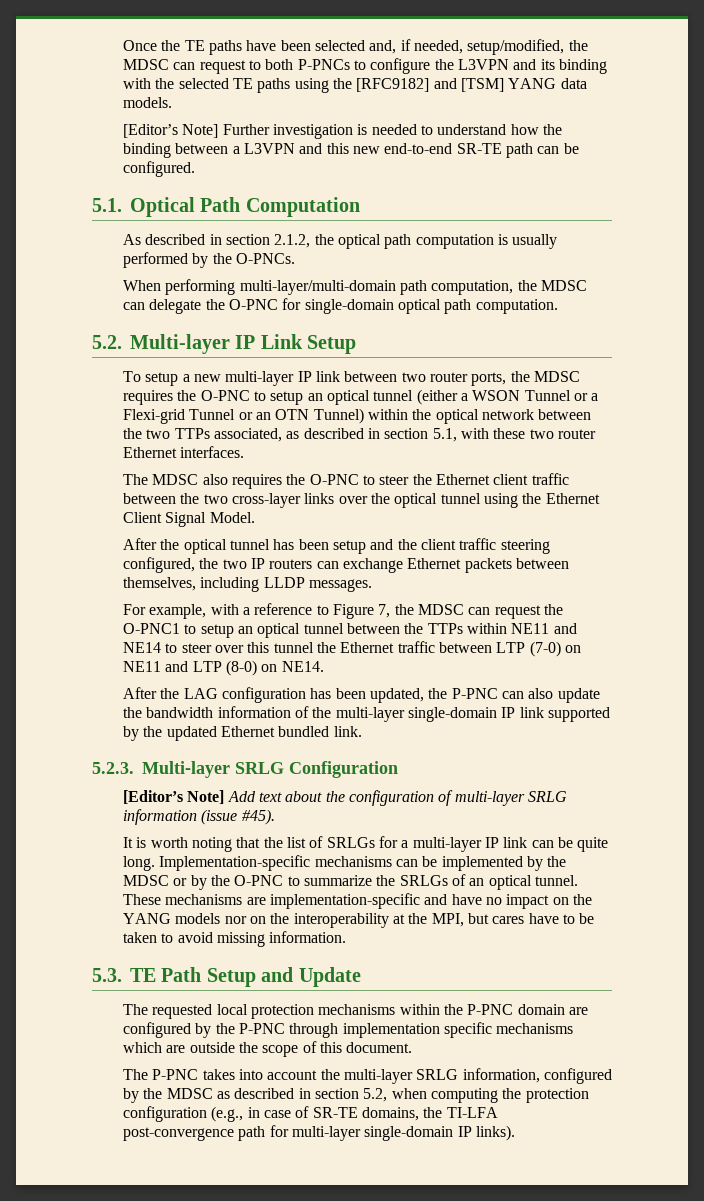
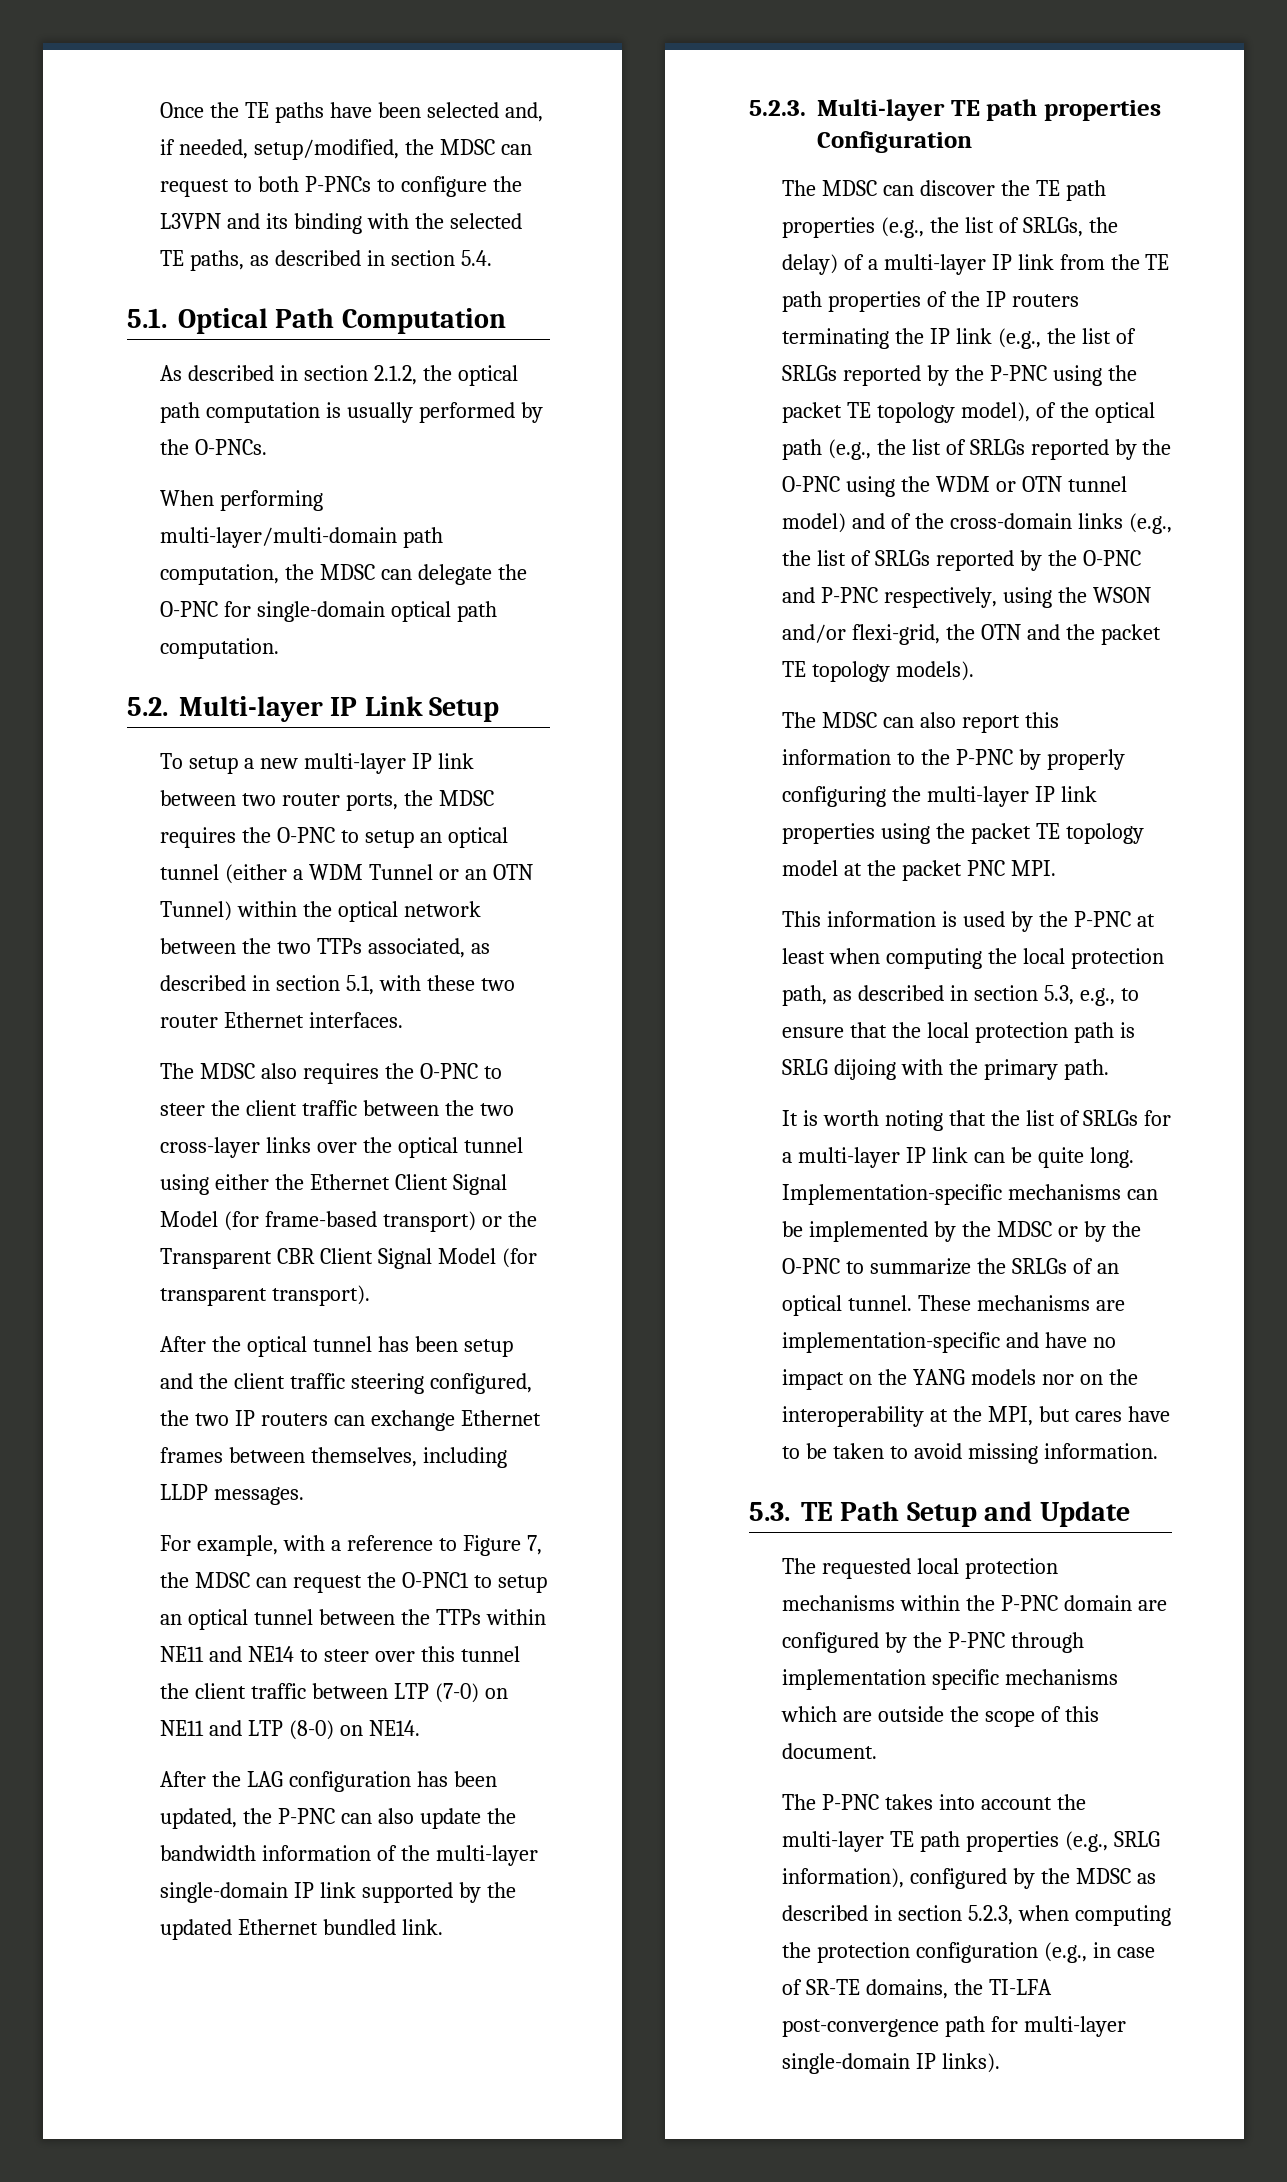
[257,78,587,93] [123,97,173,108] [123,124,562,139] [123,143,579,158] [123,161,196,177] paths using the [RFC9182] and [TSM] YANG data models. // [Editor’s Note] Further investigation is needed to understand how the binding between a L3VPN and this new end-to-end SR-TE path can be configured. -> [189,250,492,271] paths, as described in section 5.4.
[472,390,599,401] [123,409,186,424] WSON Tunnel or a Flexi-grid -> [308,864,363,880] WDM
[435,474,490,485] Ethernet -> (240, 1108) none
(518, 500) none -> [214,1174,269,1190] either
[209,512,255,523] Model. -> [159,1211,537,1232] [159,1248,537,1269] [159,1285,370,1306] Model (for frame-based transport) or the Transparent CBR Client Signal Model (for transparent transport).
[464,558,512,573] packets -> [159,1447,223,1463] frames
[340,642,395,653] Ethernet -> [194,1683,246,1699] client
[235,761,398,778] [123,790,567,806] [123,809,275,825] SRLG Configuration // [Editor’s Note] Add text about the configuration of multi-layer SRLG information (issue #45). -> [950,99,1161,121] [817,131,972,153] [781,180,1106,201] [781,217,1118,238] [781,254,1170,275] [781,291,1079,312] [781,328,1136,349] [781,365,1137,386] [781,402,1155,423] [781,439,1172,460] [781,476,1127,497] [781,513,1172,534] [781,550,1141,571] [781,587,1151,608] [781,624,1161,645] [781,661,974,682] [781,712,1059,733] [781,749,1125,770] [781,786,1097,807] [781,823,1144,844] [781,860,1056,881] [781,911,1155,932] [781,948,1164,969] [781,985,1139,1006] [781,1022,1135,1043] [781,1059,1109,1080] TE path properties Configuration // The MDSC can discover the TE path properties (e.g., the list of SRLGs, the delay) of a multi-layer IP link from the TE path properties of the IP routers terminating the IP link (e.g., the list of SRLGs reported by the P-PNC using the packet TE topology model), of the optical path (e.g., the list of SRLGs reported by the O-PNC using the WDM or OTN tunnel model) and of the cross-domain links (e.g., the list of SRLGs reported by the O-PNC and P-PNC respectively, using the WSON and/or flexi-grid, the OTN and the packet TE topology models). // The MDSC can also report this information to the P-PNC by properly configuring the multi-layer IP link properties using the packet TE topology model at the packet PNC MPI. // This information is used by the P-PNC at least when computing the local protection path, as described in section 5.3, e.g., to ensure that the local protection path is SRLG dijoing with the primary path.
[416,1068,540,1083] SRLG information, -> [889,1831,1160,1852] [781,1868,904,1888] TE path properties (e.g., SRLG information),
[363,1088,388,1102] 5.2, -> [967,1905,1013,1925] 5.2.3,

